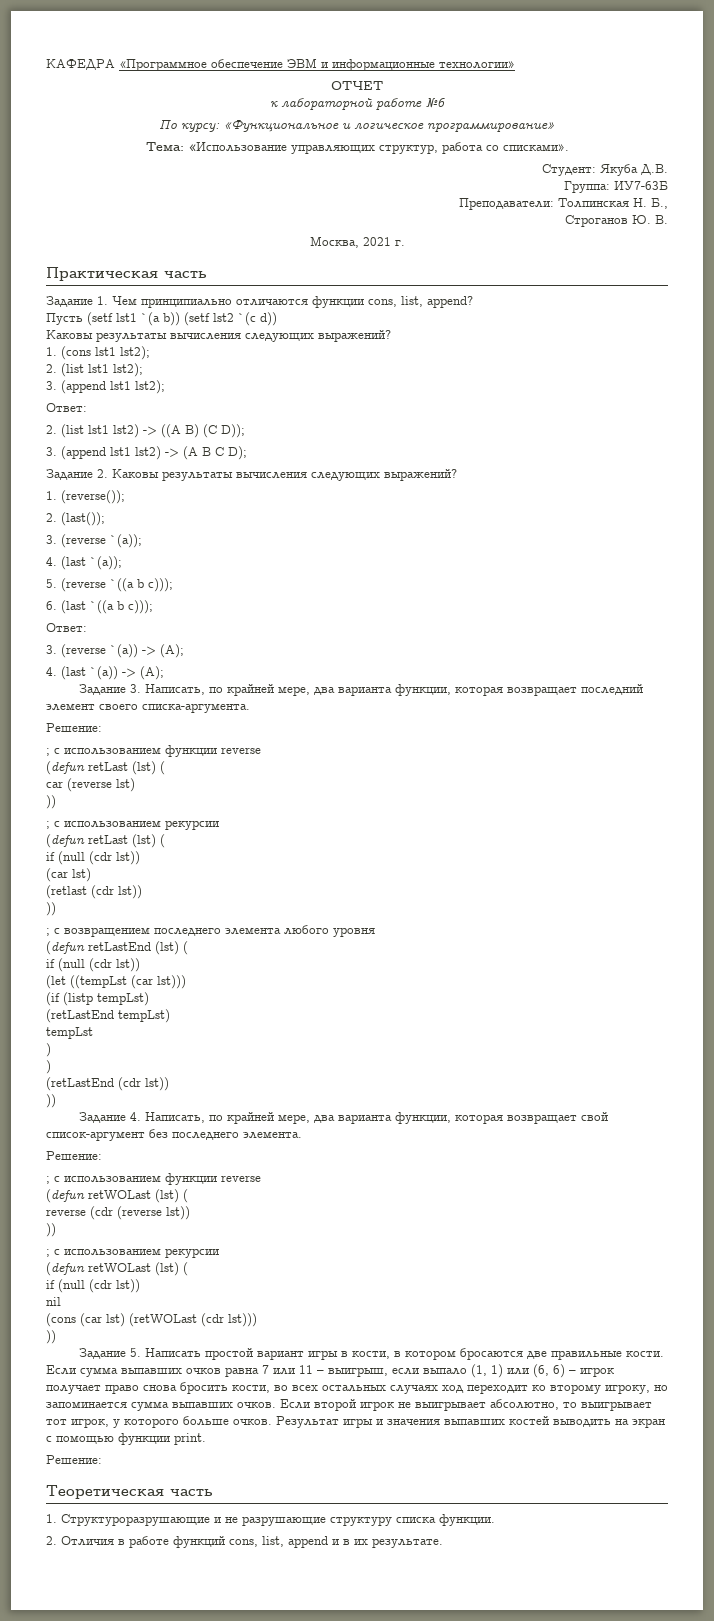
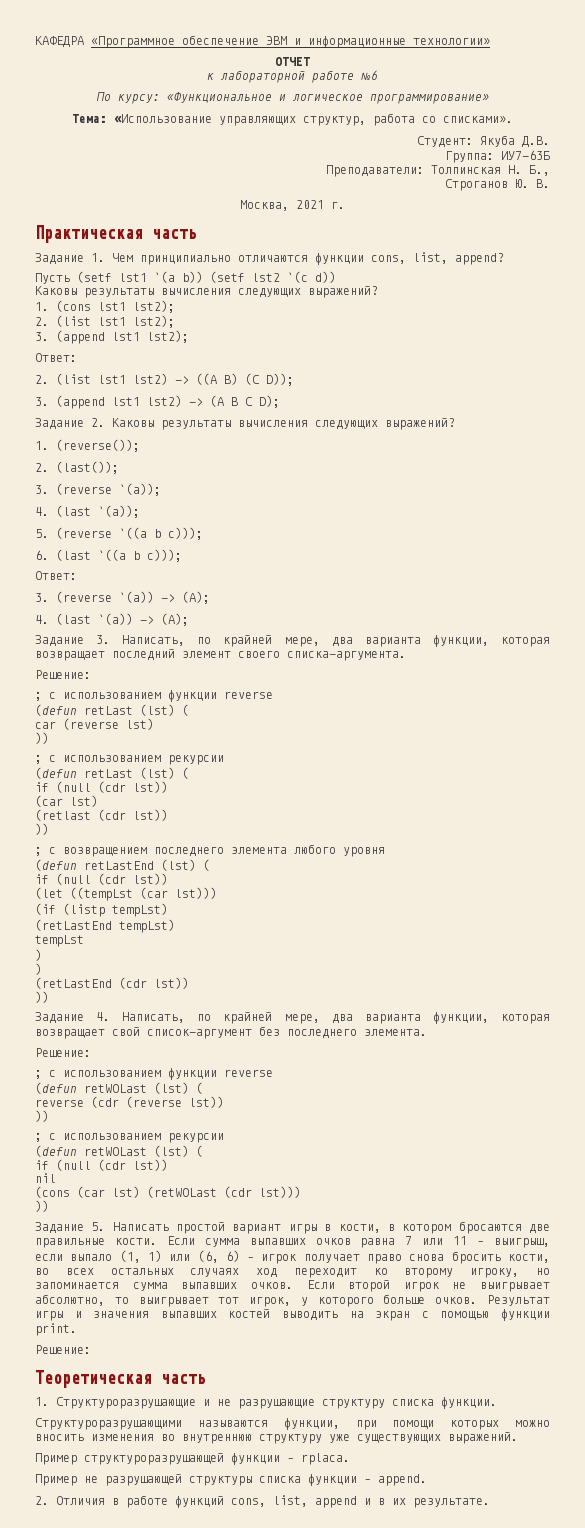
(495, 1520) none -> [35,1418,550,1430] [35,1432,518,1444] [35,1453,350,1465] [35,1474,427,1486] // Структуроразрушающими называются функции, при помощи которых можно вносить изменения во внутреннюю структуру уже существующих выражений. // Пример структуроразрушающей функции – rplaca. // Пример не разрушающей структуры списка функции – append.

